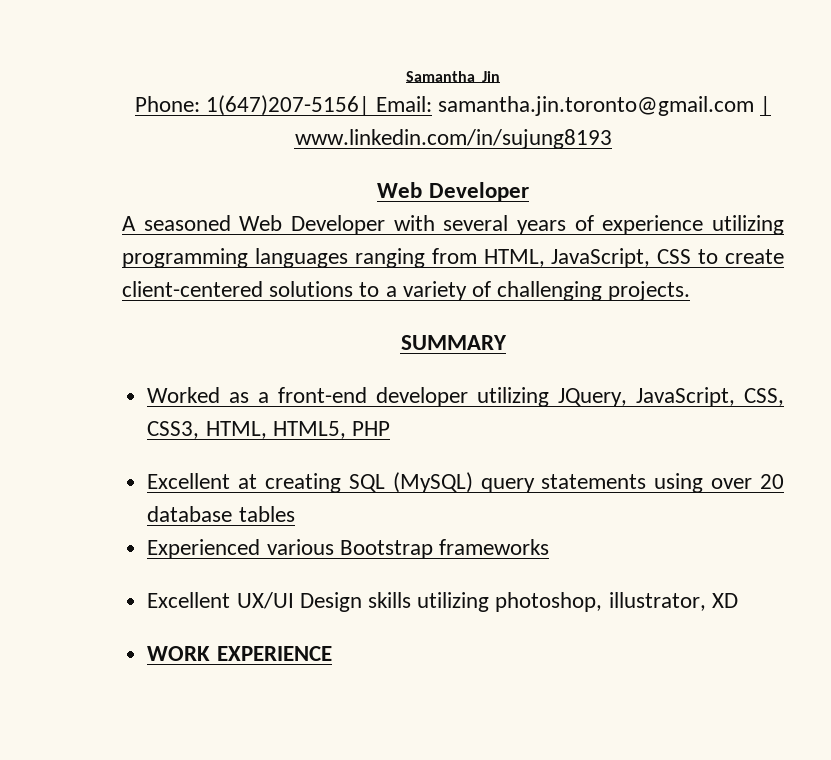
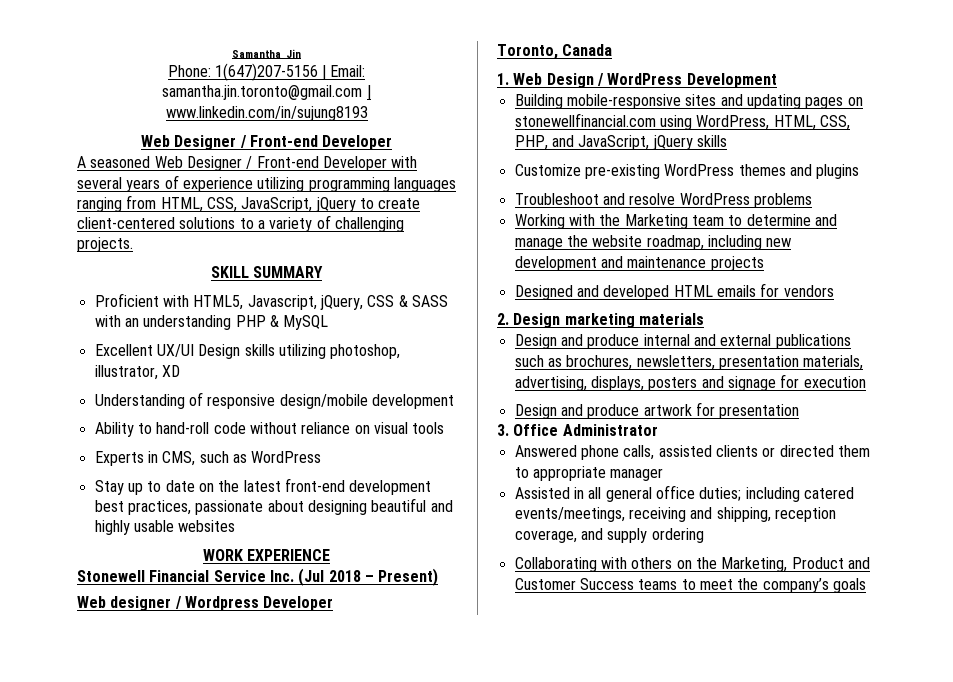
[205,95,370,116] 1(647)207-5156| -> [214,63,327,81] 1(647)207-5156 |
(423, 190) none -> [174,135,318,150] Designer / Front-end
(283, 223) none -> [186,156,319,171] Designer / Front-end
[551,248,692,268] JavaScript, CSS -> [206,197,356,212] CSS, JavaScript, jQuery
(691, 291) none -> [210,266,249,278] SKILL
[147,387,784,407] [147,421,390,439] [147,472,785,493] [147,506,295,522] [147,539,549,559] Worked as a front-end developer utilizing JQuery, JavaScript, CSS, CSS3, HTML, HTML5, PHP // Excellent at creating SQL (MySQL) query statements using over 20 database tables // Experienced various Bootstrap frameworks -> [94,293,448,310] [94,315,329,330] Proficient with HTML5, Javascript, jQuery, CSS & SASS with an understanding PHP & MySQL
[147,646,332,661] WORK EXPERIENCE -> [94,392,454,409] [94,422,445,437] [94,451,322,466] [94,478,432,495] [94,498,453,515] [94,520,236,535] [202,549,331,561] [77,568,439,586] [77,596,334,611] [497,44,613,60] [497,73,777,88] [514,94,863,109] [514,113,850,130] [514,135,727,150] [514,164,860,179] [514,193,812,208] [514,214,837,229] [514,235,792,250] [514,256,764,271] [514,283,834,300] [497,313,704,328] [514,334,851,349] [514,355,864,370] [514,374,866,391] [514,402,800,419] [497,424,658,436] [514,445,870,460] [514,466,664,481] [514,485,854,502] [514,507,836,522] [514,528,704,543] [514,557,870,572] [514,578,866,593] Understanding of responsive design/mobile development // Ability to hand-roll code without reliance on visual tools // Experts in CMS, such as WordPress // Stay up to date on the latest front-end development best practices, passionate about designing beautiful and highly usable websites // WORK EXPERIENCE // Stonewell Financial Service Inc. (Jul 2018 – Present) // Web designer / Wordpress Developer // Toronto, Canada // 1. Web Design / WordPress Development // Building mobile-responsive sites and updating pages on stonewellfinancial.com using WordPress, HTML, CSS, PHP, and JavaScript, jQuery skills // Customize pre-existing WordPress themes and plugins // Troubleshoot and resolve WordPress problems // Working with the Marketing team to determine and manage the website roadmap, including new development and maintenance projects // Designed and developed HTML emails for vendors // 2. Design marketing materials // Design and produce internal and external publications such as brochures, newsletters, presentation materials, advertising, displays, posters and signage for execution // Design and produce artwork for presentation // 3. Office Administrator // Answered phone calls, assisted clients or directed them to appropriate manager // Assisted in all general office duties; including catered events/meetings, receiving and shipping, reception coverage, and supply ordering // Collaborating with others on the Marketing, Product and Customer Success teams to meet the company’s goals

